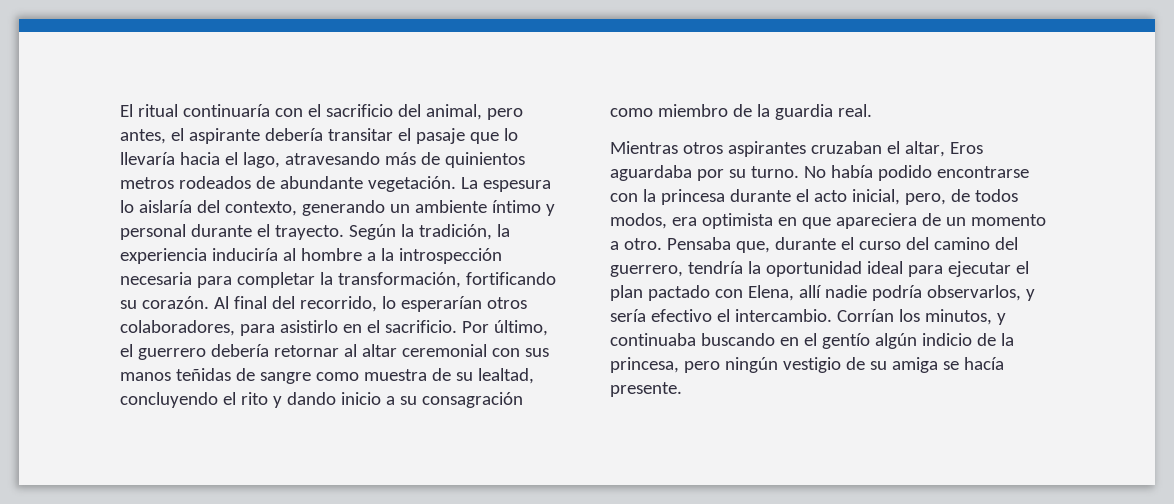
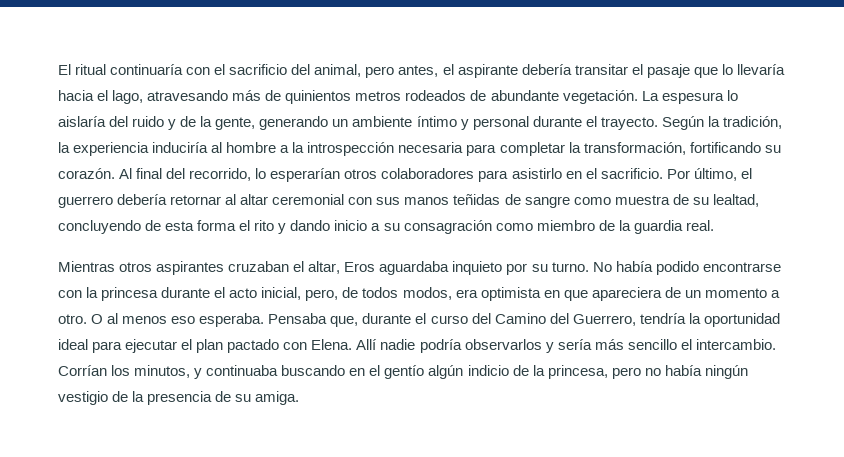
[224,201,297,216] contexto, -> [132,116,256,130] ruido y de la gente,
[120,320,235,336] colaboradores, -> [381,168,475,179] colaboradores
(218, 400) none -> [145,220,237,231] de esta forma
(692, 173) none -> [452,261,503,275] inquieto
(662, 244) none -> [91,313,265,327] O al menos eso esperaba.
[933,237,1018,250] [610,265,683,277] camino del guerrero, -> [494,313,636,326] Camino del Guerrero,
[747,285,822,301] Elena, allí -> [311,339,378,350] Elena. Allí
[926,285,1021,301] observarlos, -> [464,339,542,350] observarlos
[650,309,712,322] efectivo -> [594,339,677,350] más sencillo
(720, 367) none -> [644,365,702,376] no había
[869,357,1004,373] [610,382,682,397] su amiga se hacía presente. -> [132,391,300,405] la presencia de su amiga.

